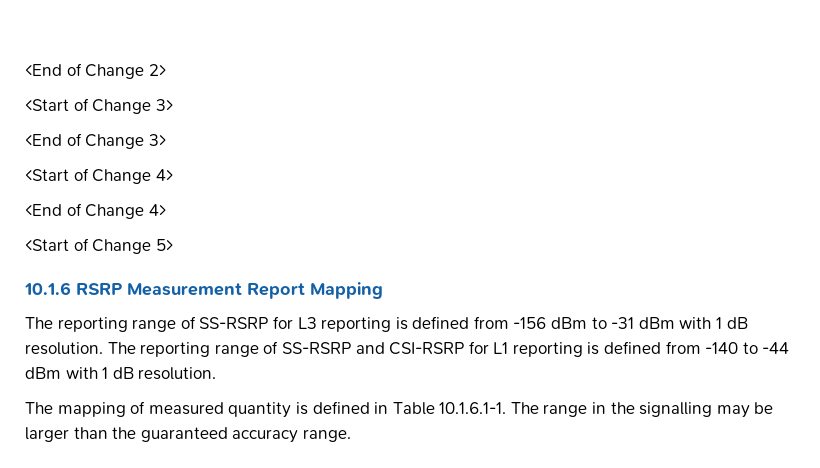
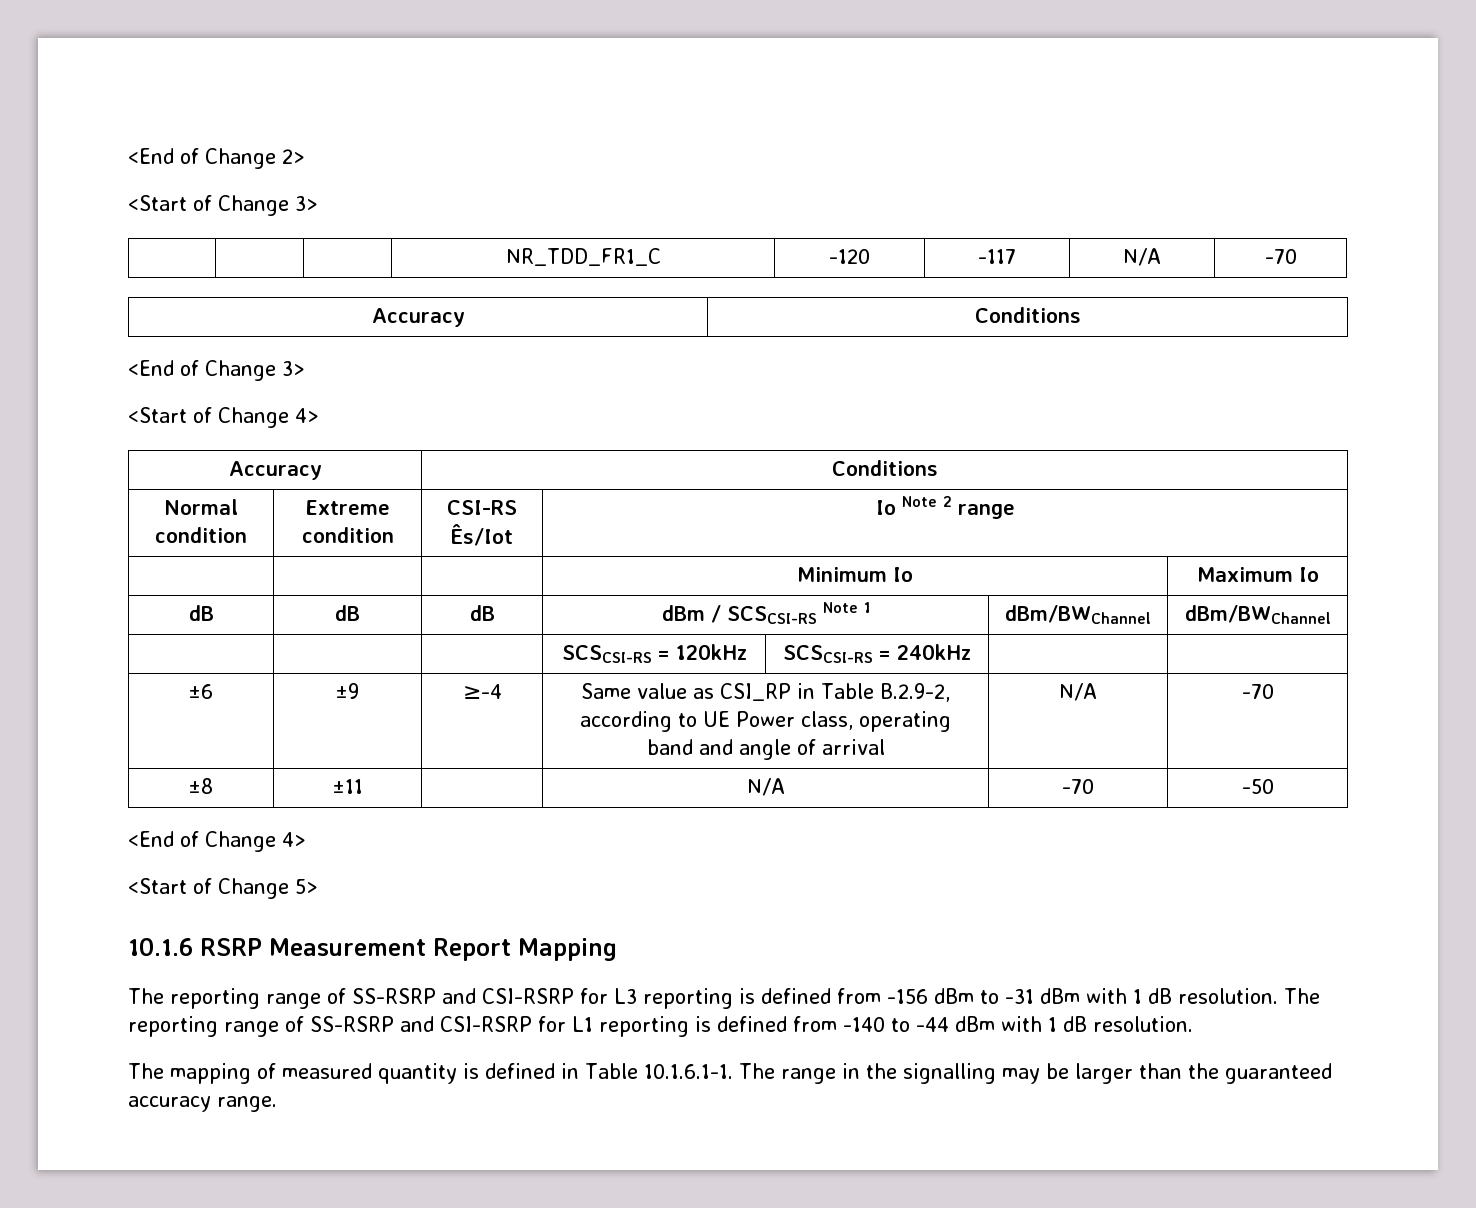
(173, 105) none -> [505,248,661,266] [829,249,870,264] [978,249,1016,264] [1123,248,1161,266] [1264,249,1297,264] [371,308,465,327] [974,307,1081,323] // | | | NR_TDD_FR1_C | -120 | -117 | N/A | -70 // Accuracy | Conditions
(173, 175) none -> [228,461,322,480] [831,460,938,476] [164,499,238,515] [155,527,247,543] [305,500,390,515] [301,527,394,543] [447,500,517,515] [451,524,513,546] [875,496,1015,519] [797,567,914,582] [1196,567,1319,582] [188,605,214,621] [335,605,360,621] [469,605,495,621] [661,602,870,624] [1005,605,1151,624] [1184,605,1331,624] [561,644,747,663] [783,644,971,663] [189,684,213,699] [336,683,359,699] [462,684,502,699] [581,683,950,702] [580,711,952,732] [646,739,885,760] [1059,683,1097,701] [1241,684,1274,699] [189,778,213,794] [332,779,363,794] [746,778,785,796] [1062,779,1094,794] [1241,779,1274,794] // Accuracy | Conditions // Normal condition | Extreme condition | CSI-RS Ês/Iot | Io Note 2 range // | | | Minimum Io | Maximum Io // dB | dB | dB | dBm / SCSCSI-RS Note 1 | dBm/BWChannel | dBm/BWChannel // | | | SCSCSI-RS = 120kHz | SCSCSI-RS = 240kHz | | // ±6 | ±9 | ≥-4 | Same value as CSI_RP in Table B.2.9-2, according to UE Power class, operating band and angle of arrival | N/A | -70 // ±8 | ±11 | | N/A | -70 | -50
(269, 323) none -> [442,988,574,1004] and CSI-RSRP

